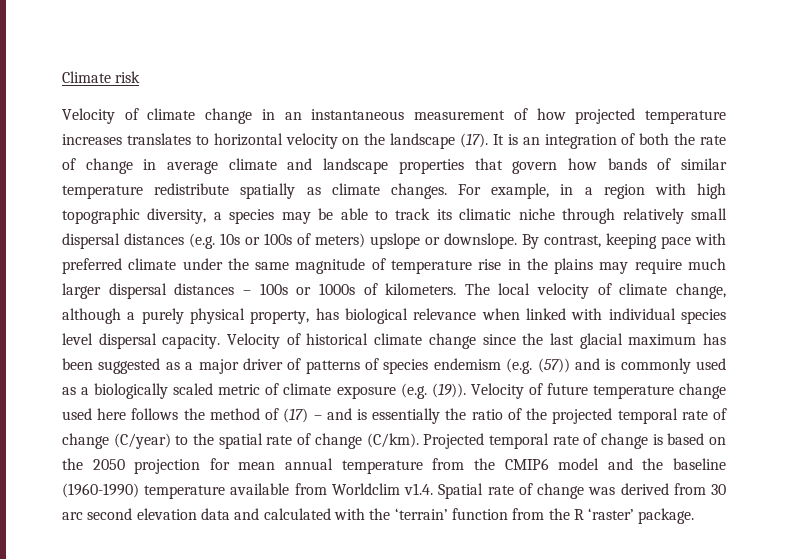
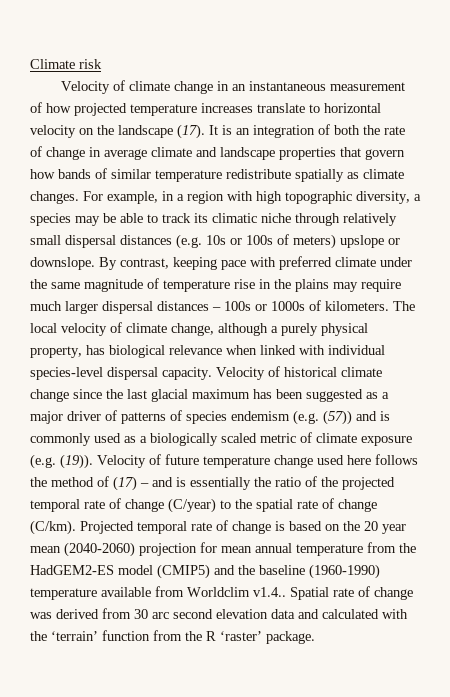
[126,133,191,145] translates -> [257,103,305,113] translate
[681,309,726,324] [62,333,93,345] species level -> [30,367,103,380] species-level
[92,459,125,470] 2050 -> [364,521,406,534] [30,542,135,557] 20 year mean (2040-2060)
[504,458,600,470] CMIP6 model -> [30,564,210,579] HadGEM2-ES model (CMIP5)
[404,483,434,495] v1.4. -> [253,587,286,597] v1.4..

